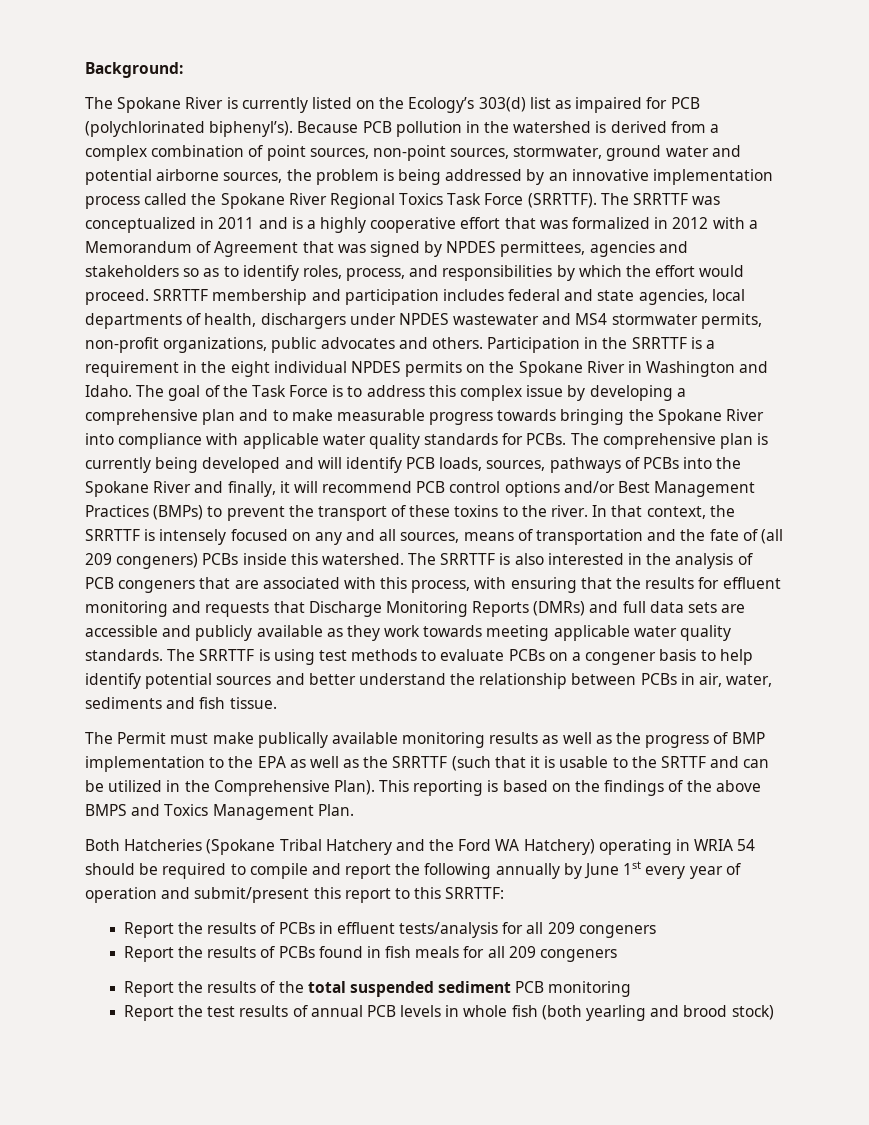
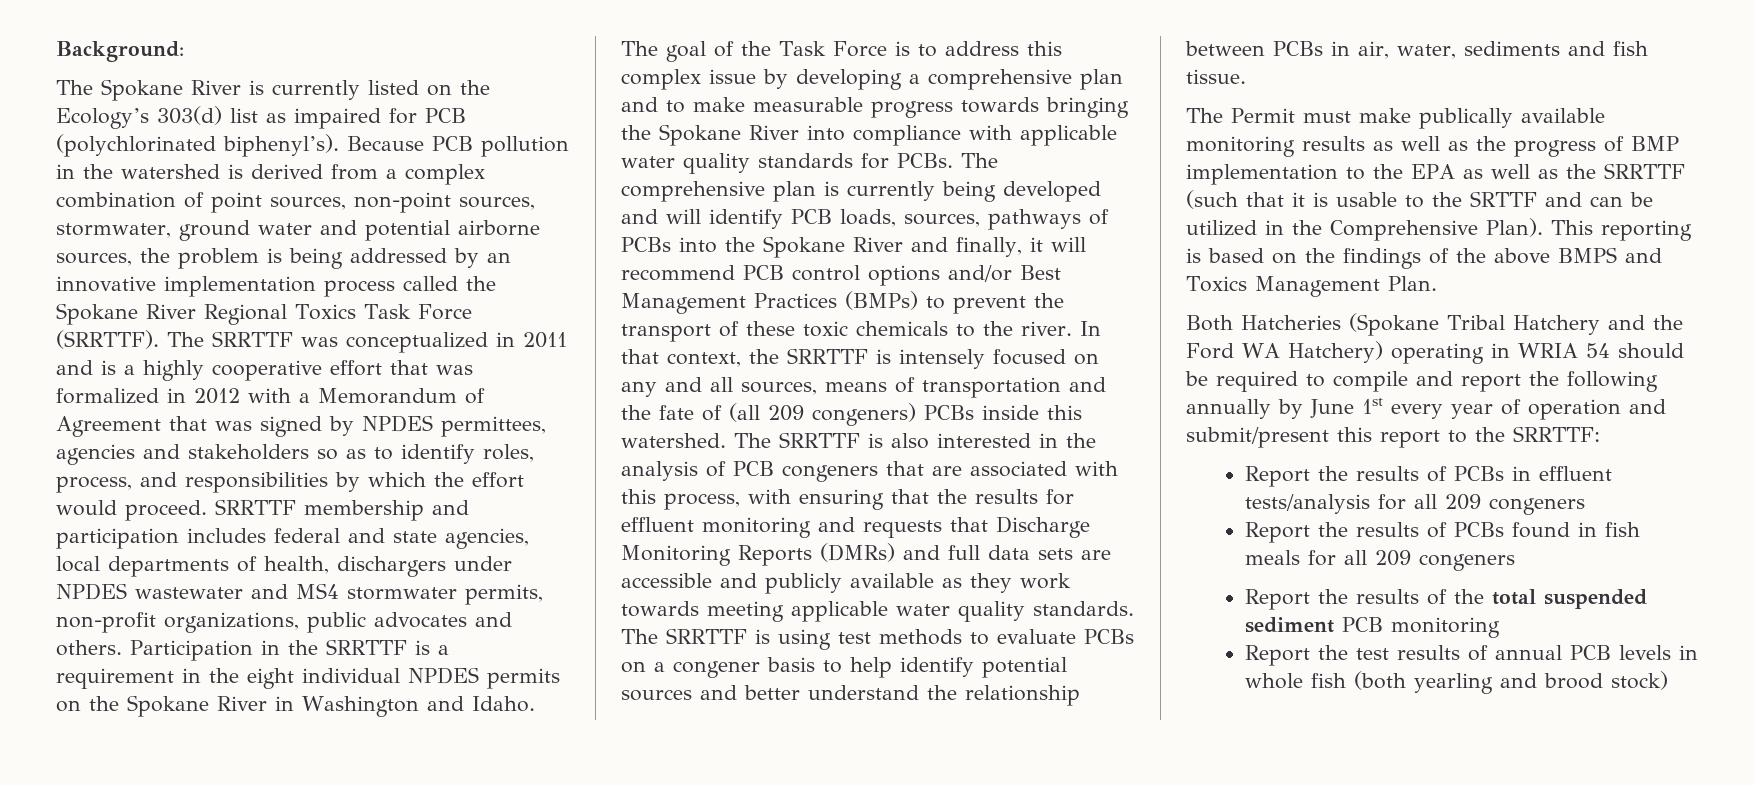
[454,505,499,517] toxins -> [803,321,948,337] toxic chemicals
[414,887,442,899] this -> [1475,427,1505,442] the

